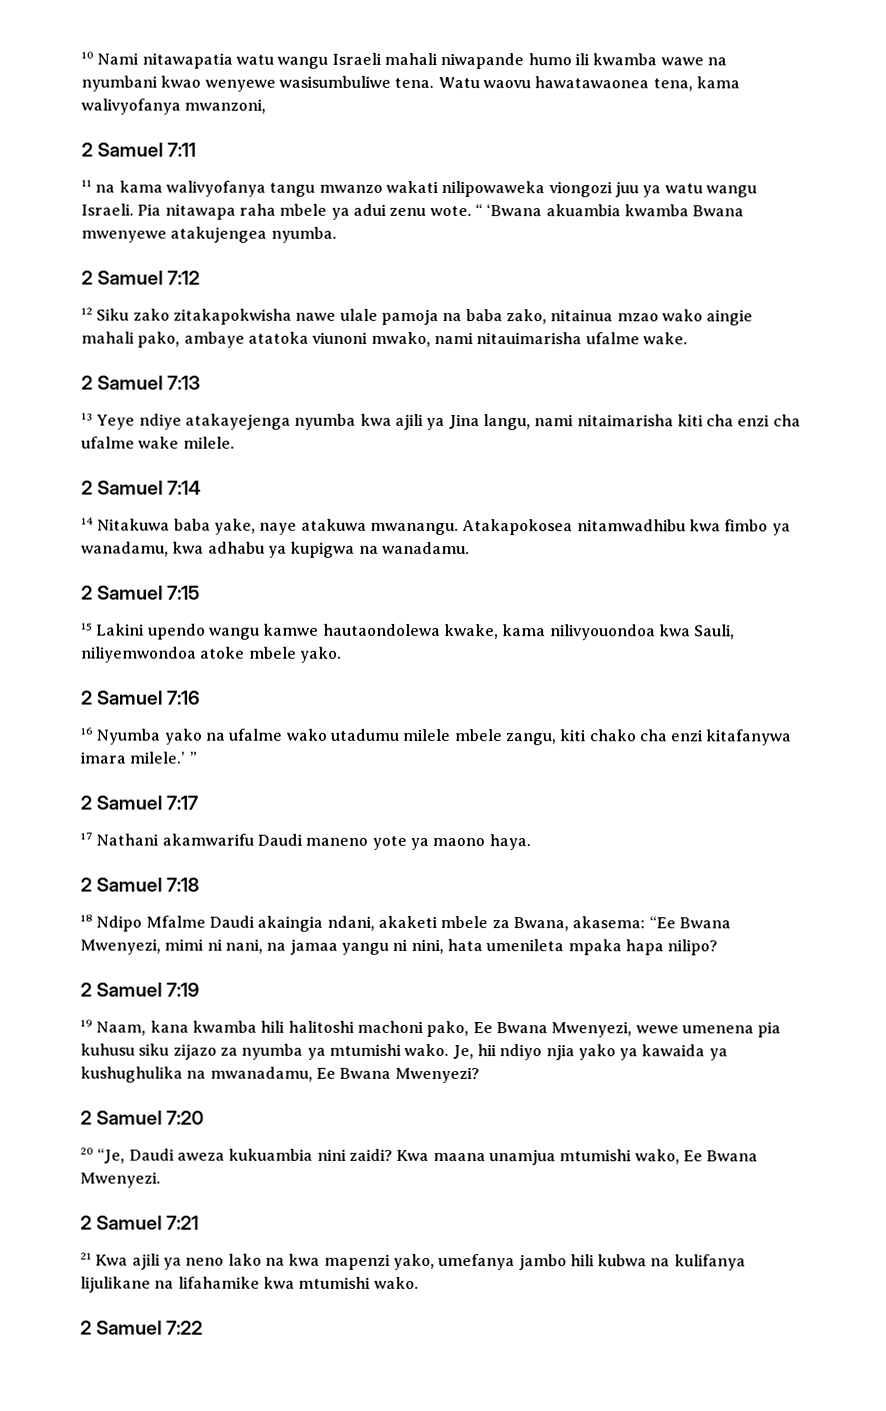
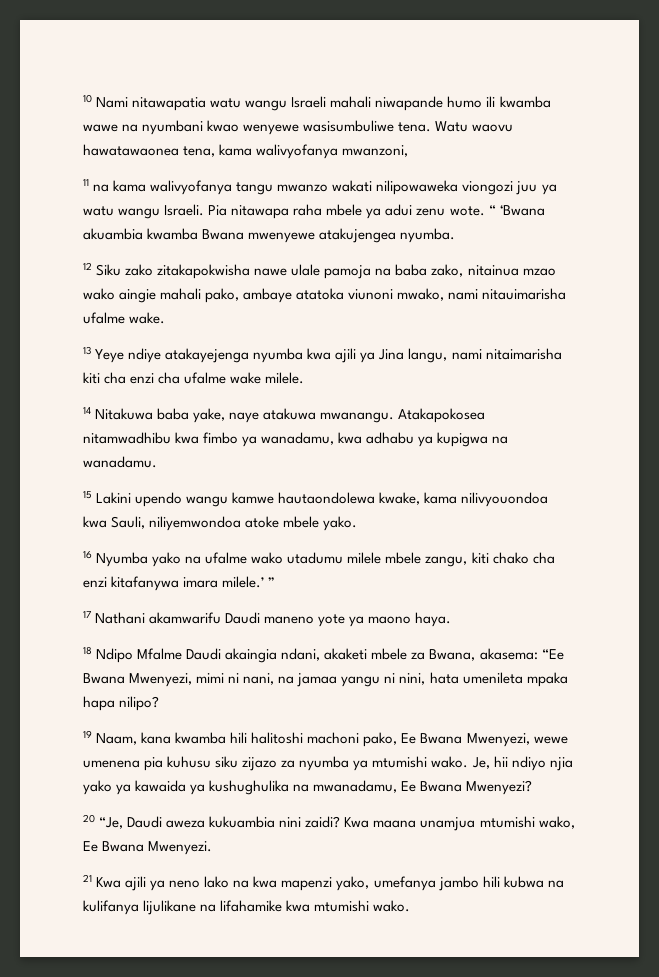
[81,142,197,157] // 2 Samuel 7:11 -> (409, 151) none
[81,270,201,285] // 2 Samuel 7:12 -> (456, 235) none
[81,375,202,390] // 2 Samuel 7:13 -> (166, 318) none
[81,480,202,495] // 2 Samuel 7:14 -> (305, 378) none
[81,585,201,600] // 2 Samuel 7:15 -> (157, 462) none
[81,690,202,705] // 2 Samuel 7:16 -> (358, 523) none
[80,795,199,810] // 2 Samuel 7:17 -> (276, 582) none
[80,877,200,892] // 2 Samuel 7:18 -> (452, 619) none
[80,982,201,997] // 2 Samuel 7:19 -> (160, 703) none
[80,1110,205,1125] // 2 Samuel 7:20 -> (533, 787) none
[80,1215,200,1230] // 2 Samuel 7:21 -> (213, 848) none
[80,1320,204,1335] // 2 Samuel 7:22 -> (411, 906) none

